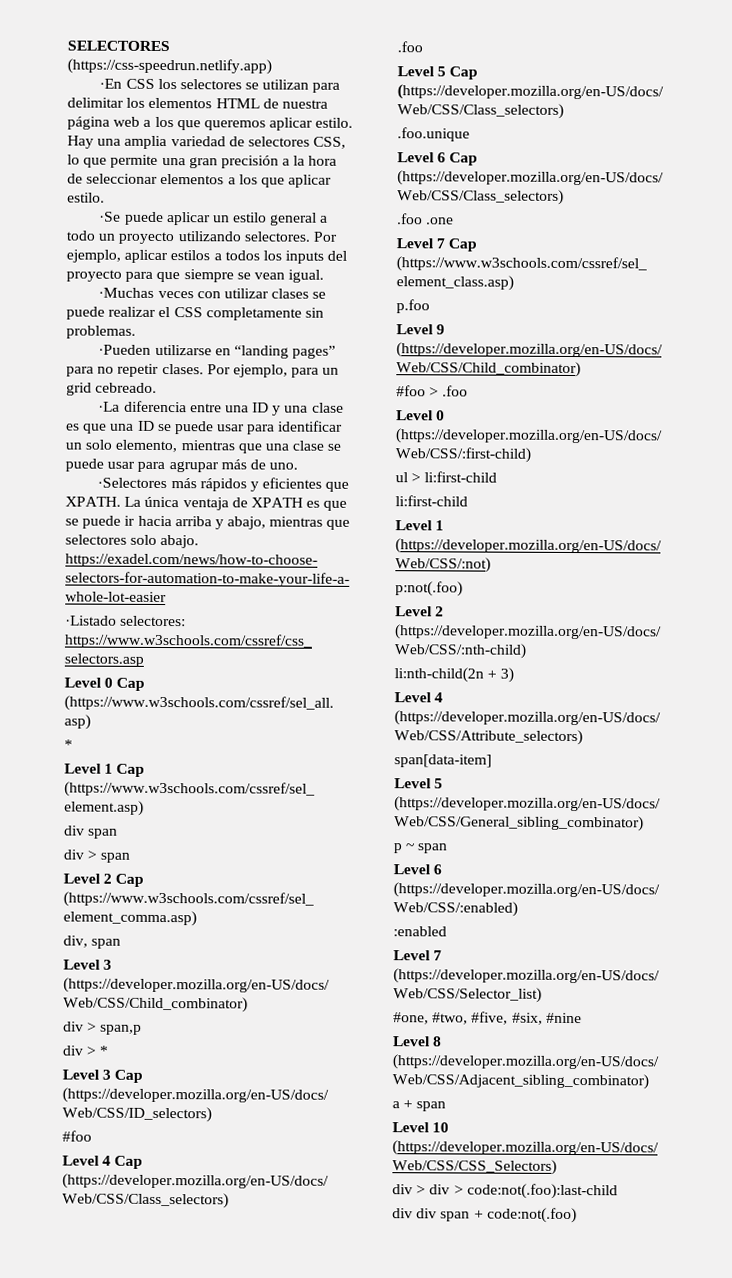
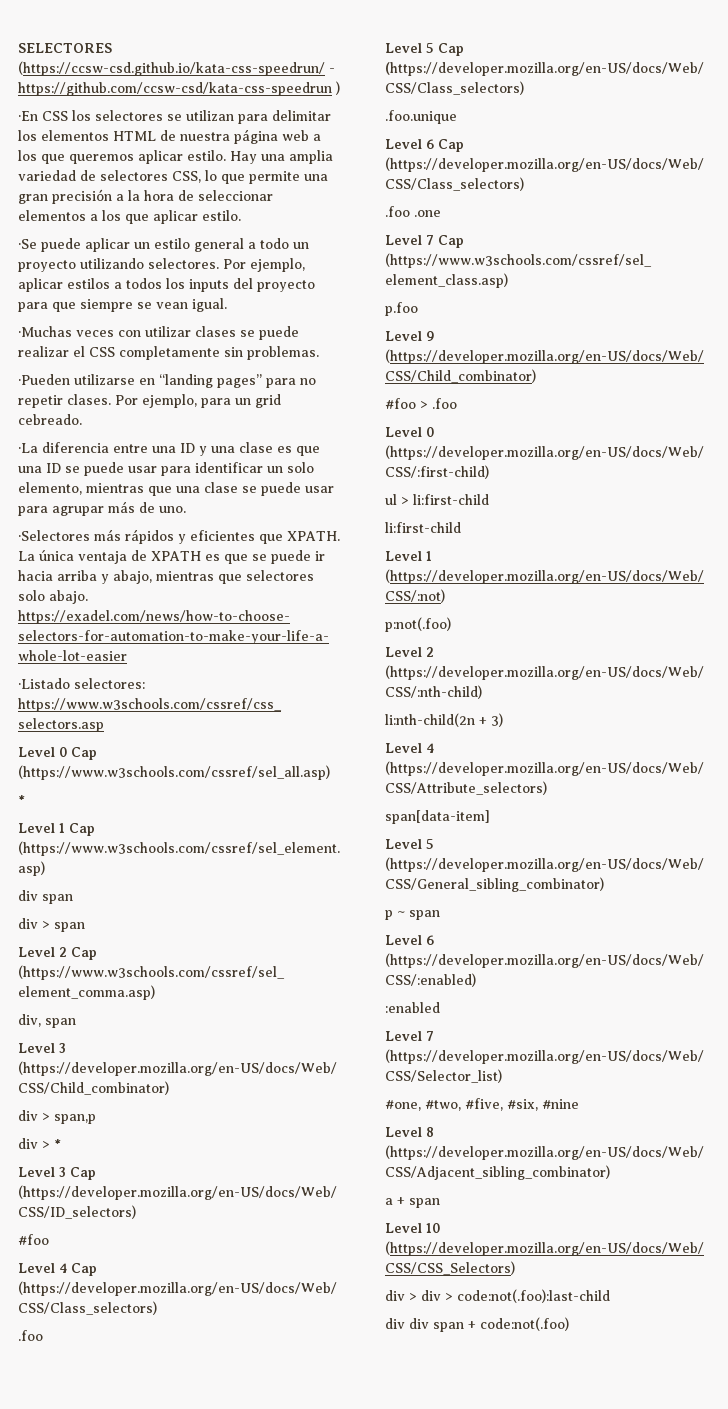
[67,58,272,75] (https://css-speedrun.netlify.app) -> [18,61,335,76] [18,81,340,96] (https://ccsw-csd.github.io/kata-css-speedrun/ - https://github.com/ccsw-csd/kata-css-speedrun )

